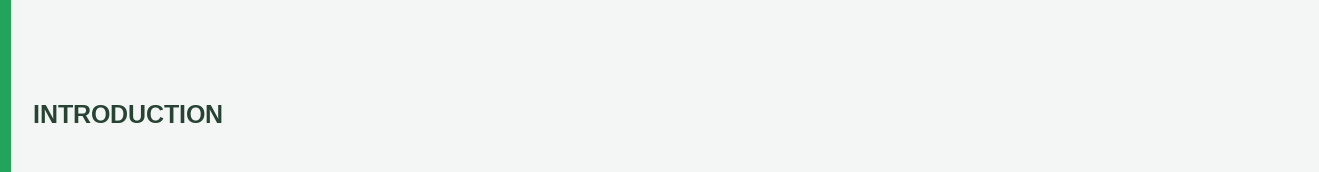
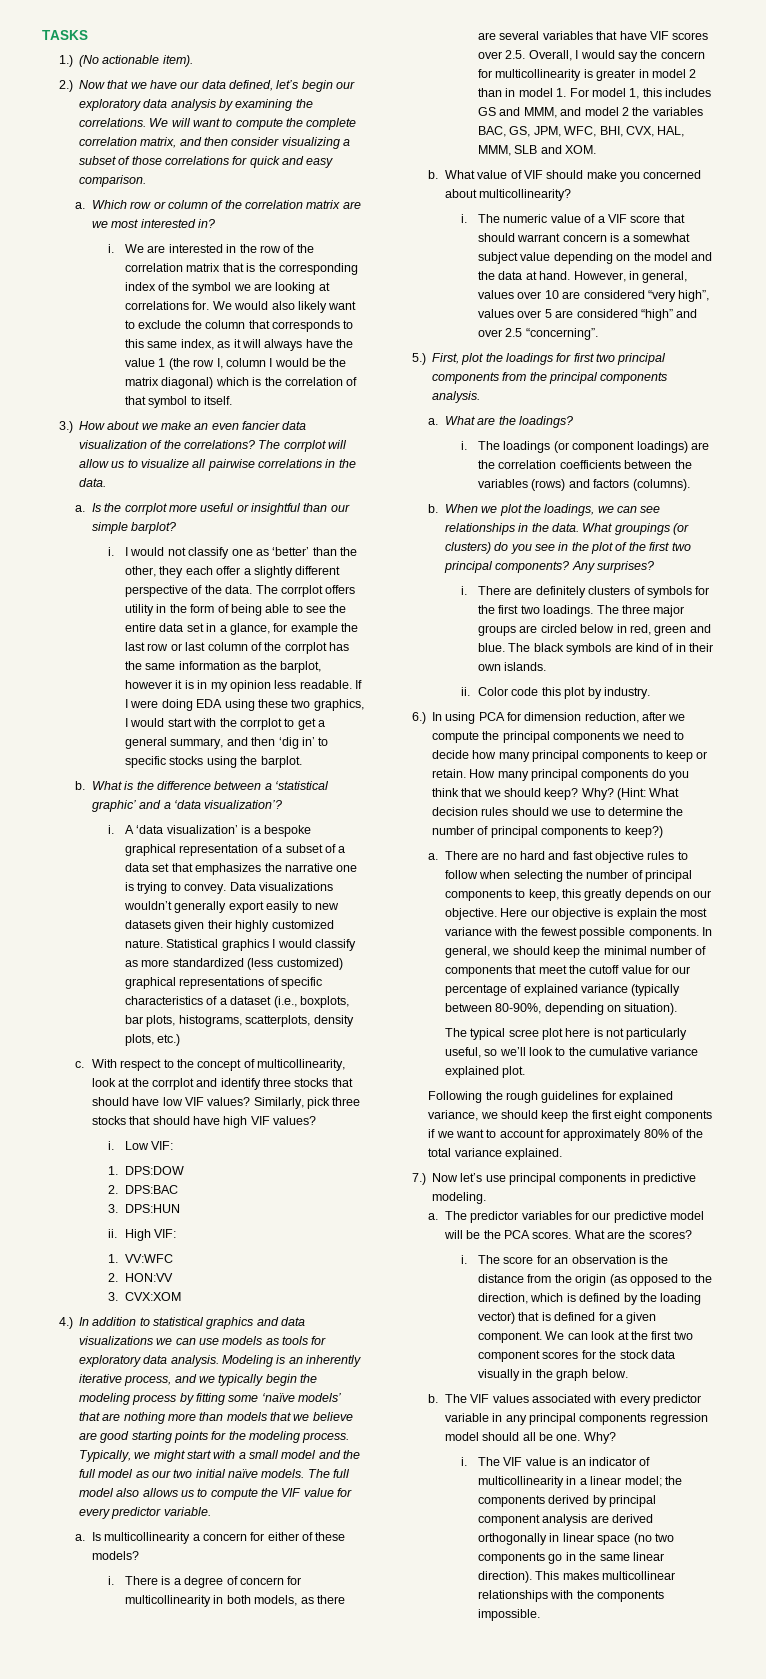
[33,105,223,123] INTRODUCTION -> [42,30,88,40] [58,55,193,67] [58,80,356,92] [78,99,313,111] [78,118,357,130] [78,137,351,149] [78,156,334,168] [78,175,146,187] [75,200,361,209] [91,219,215,228] [108,244,314,253] [125,263,358,275] [125,282,330,294] [125,301,357,313] [125,320,354,332] [125,339,354,351] [125,358,347,370] [125,377,358,389] [125,396,233,408] [58,421,307,433] [78,440,348,452] [78,459,356,471] [78,478,106,487] [75,503,350,515] [91,522,177,534] [108,547,358,559] [125,566,341,578] [125,585,356,597] [125,604,347,616] [125,623,359,635] [125,642,350,654] [125,661,321,673] [125,680,363,692] [125,699,364,711] [125,718,326,730] [125,737,329,749] [125,756,302,768] [75,781,330,790] [91,800,283,812] [108,825,311,837] [125,844,346,856] [125,863,358,875] [125,882,333,894] [124,901,339,913] [125,920,334,932] [125,939,356,951] [125,958,343,970] [125,977,323,989] [125,996,349,1008] [125,1015,354,1027] [125,1034,181,1046] [75,1059,346,1071] [91,1078,353,1090] [91,1097,361,1109] [91,1116,317,1128] [108,1141,174,1150] [108,1166,185,1175] [108,1185,179,1194] [108,1204,181,1213] [108,1229,177,1241] [108,1254,174,1263] [108,1273,174,1282] [108,1292,182,1301] [58,1317,306,1329] [78,1336,327,1345] [78,1355,362,1367] [78,1374,318,1386] [78,1393,342,1405] [78,1412,353,1424] [78,1431,350,1443] [78,1450,361,1462] [78,1469,351,1478] [78,1488,353,1500] [78,1507,211,1519] [75,1532,346,1544] [91,1551,139,1560] [108,1576,302,1588] [125,1595,345,1607] [478,31,709,40] [478,50,705,62] [478,69,697,81] [478,88,712,99] [478,107,703,118] [478,126,685,137] [478,145,597,156] [428,170,702,182] [444,189,572,201] [461,214,685,223] [478,233,690,242] [478,252,713,264] [478,271,688,283] [478,290,710,302] [478,309,698,321] [478,328,598,340] [411,353,667,365] [431,372,668,384] [431,391,480,403] [428,416,573,428] [461,441,709,453] [478,460,692,469] [478,479,690,491] [428,504,661,516] [444,523,690,535] [444,542,691,554] [443,561,654,573] [461,586,710,598] [478,605,685,617] [478,624,711,636] [478,643,714,655] [478,662,547,671] [461,687,650,699] [411,712,686,724] [431,731,685,743] [431,750,708,762] [431,769,690,781] [431,788,680,800] [431,807,684,816] [431,826,663,838] [428,851,688,863] [444,870,693,882] [444,889,712,901] [444,908,708,920] [444,927,713,939] [444,946,707,958] [444,965,691,977] [444,984,681,996] [444,1003,678,1015] [444,1028,688,1040] [444,1047,699,1058] [444,1066,526,1078] [428,1091,674,1103] [428,1110,712,1122] [428,1129,703,1141] [428,1148,562,1160] [411,1173,697,1185] [431,1192,486,1204] [428,1211,705,1223] [443,1230,692,1239] [461,1255,669,1264] [478,1274,712,1286] [478,1293,702,1305] [478,1312,657,1324] [478,1331,693,1343] [478,1350,675,1362] [478,1369,628,1381] [428,1394,702,1406] [444,1413,708,1425] [444,1432,616,1444] [461,1457,651,1466] [478,1476,682,1488] [478,1495,657,1507] [478,1514,654,1526] [478,1533,674,1545] [478,1552,664,1564] [478,1571,676,1583] [478,1590,665,1602] [478,1609,541,1621] TASKS // 1.) (No actionable item). // 2.) Now that we have our data defined, let’s begin our exploratory data analysis by examining the correlations. We will want to compute the complete correlation matrix, and then consider visualizing a subset of those correlations for quick and easy comparison. // a. Which row or column of the correlation matrix are we most interested in? // i. We are interested in the row of the correlation matrix that is the corresponding index of the symbol we are looking at correlations for. We would also likely want to exclude the column that corresponds to this same index, as it will always have the value 1 (the row I, column I would be the matrix diagonal) which is the correlation of that symbol to itself. // 3.) How about we make an even fancier data visualization of the correlations? The corrplot will allow us to visualize all pairwise correlations in the data. // a. Is the corrplot more useful or insightful than our simple barplot? // i. I would not classify one as ‘better’ than the other, they each offer a slightly different perspective of the data. The corrplot offers utility in the form of being able to see the entire data set in a glance, for example the last row or last column of the corrplot has the same information as the barplot, however it is in my opinion less readable. If I were doing EDA using these two graphics, I would start with the corrplot to get a general summary, and then ‘dig in’ to specific stocks using the barplot. // b. What is the difference between a ‘statistical graphic’ and a ‘data visualization’? // i. A ‘data visualization’ is a bespoke graphical representation of a subset of a data set that emphasizes the narrative one is trying to convey. Data visualizations wouldn’t generally export easily to new datasets given their highly customized nature. Statistical graphics I would classify as more standardized (less customized) graphical representations of specific characteristics of a dataset (i.e., boxplots, bar plots, histograms, scatterplots, density plots, etc.) // c. With respect to the concept of multicollinearity, look at the corrplot and identify three stocks that should have low VIF values? Similarly, pick three stocks that should have high VIF values? // i. Low VIF: // 1. DPS:DOW // 2. DPS:BAC // 3. DPS:HUN // ii. High VIF: // 1. VV:WFC // 2. HON:VV // 3. CVX:XOM // 4.) In addition to statistical graphics and data visualizations we can use models as tools for exploratory data analysis. Modeling is an inherently iterative process, and we typically begin the modeling process by fitting some ‘naïve models’ that are nothing more than models that we believe are good starting points for the modeling process. Typically, we might start with a small model and the full model as our two initial naïve models. The full model also allows us to compute the VIF value for every predictor variable. // a. Is multicollinearity a concern for either of these models? // i. There is a degree of concern for multicollinearity in both models, as there are several variables that have VIF scores over 2.5. Overall, I would say the concern for multicollinearity is greater in model 2 than in model 1. For model 1, this includes GS and MMM, and model 2 the variables BAC, GS, JPM, WFC, BHI, CVX, HAL, MMM, SLB and XOM. // b. What value of VIF should make you concerned about multicollinearity? // i. The numeric value of a VIF score that should warrant concern is a somewhat subject value depending on the model and the data at hand. However, in general, values over 10 are considered “very high”, values over 5 are considered “high” and over 2.5 “concerning”. // 5.) First, plot the loadings for first two principal components from the principal components analysis. // a. What are the loadings? // i. The loadings (or component loadings) are the correlation coefficients between the variables (rows) and factors (columns). // b. When we plot the loadings, we can see relationships in the data. What groupings (or clusters) do you see in the plot of the first two principal components? Any surprises? // i. There are definitely clusters of symbols for the first two loadings. The three major groups are circled below in red, green and blue. The black symbols are kind of in their own islands. // ii. Color code this plot by industry. // 6.) In using PCA for dimension reduction, after we compute the principal components we need to decide how many principal components to keep or retain. How many principal components do you think that we should keep? Why? (Hint: What decision rules should we use to determine the number of principal components to keep?) // a. There are no hard and fast objective rules to follow when selecting the number of principal components to keep, this greatly depends on our objective. Here our objective is explain the most variance with the fewest possible components. In general, we should keep the minimal number of components that meet the cutoff value for our percentage of explained variance (typically between 80-90%, depending on situation). // The typical scree plot here is not particularly useful, so we’ll look to the cumulative variance explained plot. // Following the rough guidelines for explained variance, we should keep the first eight components if we want to account for approximately 80% of the total variance explained. // 7.) Now let’s use principal components in predictive modeling. // a. The predictor variables for our predictive model will be the PCA scores. What are the scores? // i. The score for an observation is the distance from the origin (as opposed to the direction, which is defined by the loading vector) that is defined for a given component. We can look at the first two component scores for the stock data visually in the graph below. // b. The VIF values associated with every predictor variable in any principal components regression model should all be one. Why? // i. The VIF value is an indicator of multicollinearity in a linear model; the components derived by principal component analysis are derived orthogonally in linear space (no two components go in the same linear direction). This makes multicollinear relationships with the components impossible.

